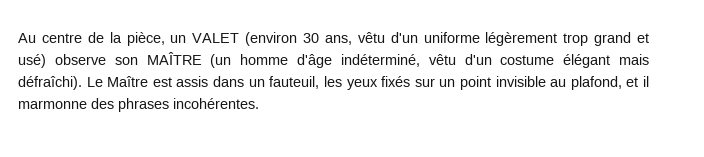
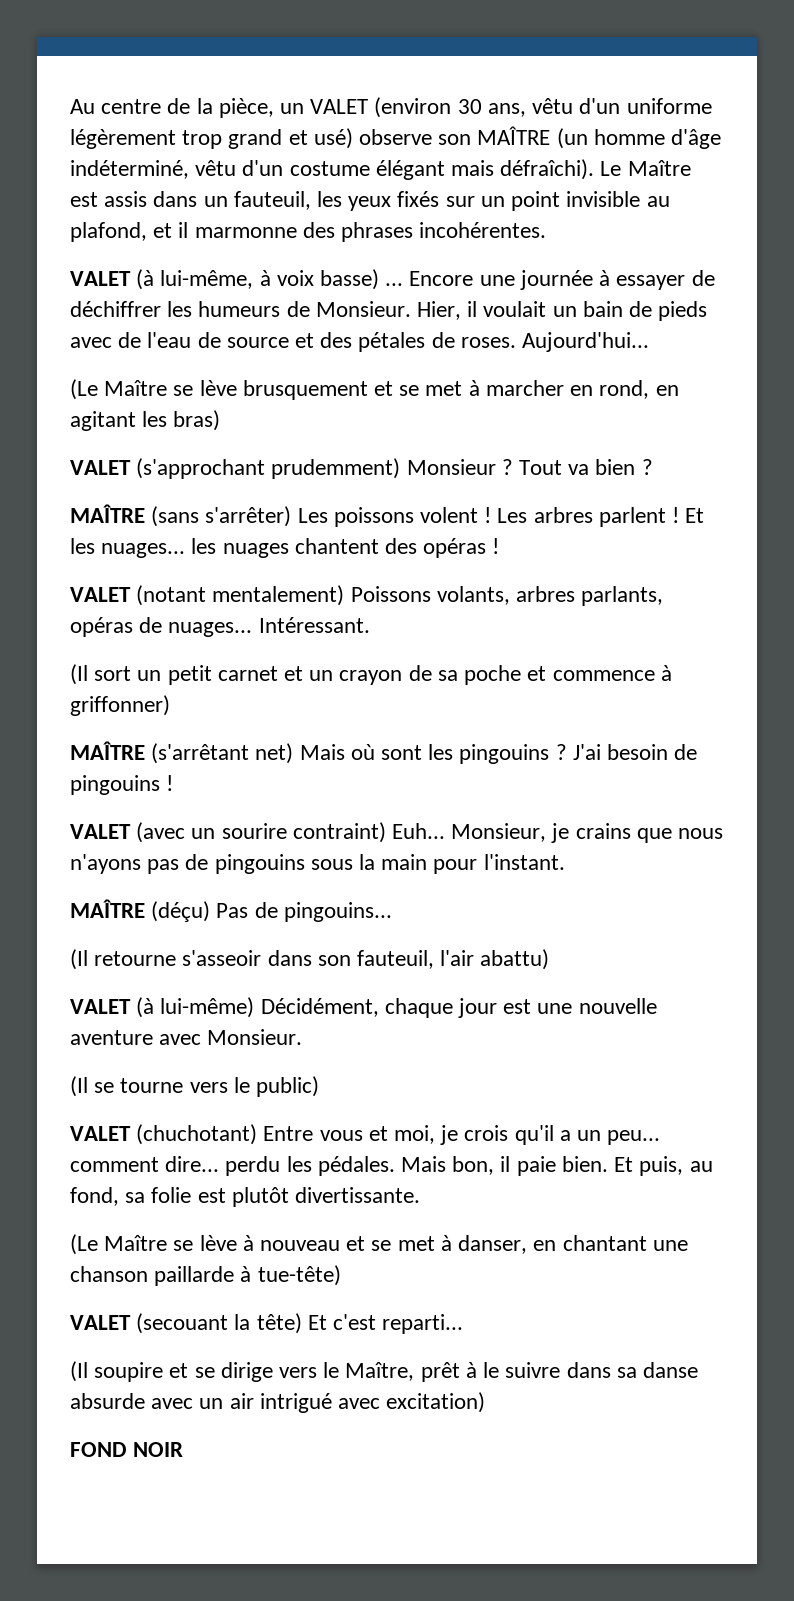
(259, 103) none -> [70,269,715,290] [70,301,708,321] [70,332,650,352] [70,379,679,400] [70,410,221,431] [70,458,653,479] [70,504,705,527] [70,538,500,558] [70,585,664,606] [70,617,370,637] [70,664,672,685] [70,695,170,716] [70,741,698,764] [70,775,174,795] [70,822,724,843] [70,854,565,874] [70,899,392,922] [70,949,550,970] [70,997,657,1018] [70,1029,303,1045] [70,1076,320,1097] [70,1124,661,1145] [70,1156,713,1176] [70,1187,421,1207] [70,1234,688,1255] [70,1265,341,1286] [70,1313,464,1334] [70,1361,698,1382] [70,1392,486,1413] [70,1442,184,1457] // VALET (à lui-même, à voix basse) ... Encore une journée à essayer de déchiffrer les humeurs de Monsieur. Hier, il voulait un bain de pieds avec de l'eau de source et des pétales de roses. Aujourd'hui... // (Le Maître se lève brusquement et se met à marcher en rond, en agitant les bras) // VALET (s'approchant prudemment) Monsieur ? Tout va bien ? // MAÎTRE (sans s'arrêter) Les poissons volent ! Les arbres parlent ! Et les nuages... les nuages chantent des opéras ! // VALET (notant mentalement) Poissons volants, arbres parlants, opéras de nuages... Intéressant. // (Il sort un petit carnet et un crayon de sa poche et commence à griffonner) // MAÎTRE (s'arrêtant net) Mais où sont les pingouins ? J'ai besoin de pingouins ! // VALET (avec un sourire contraint) Euh... Monsieur, je crains que nous n'ayons pas de pingouins sous la main pour l'instant. // MAÎTRE (déçu) Pas de pingouins... // (Il retourne s'asseoir dans son fauteuil, l'air abattu) // VALET (à lui-même) Décidément, chaque jour est une nouvelle aventure avec Monsieur. // (Il se tourne vers le public) // VALET (chuchotant) Entre vous et moi, je crois qu'il a un peu... comment dire... perdu les pédales. Mais bon, il paie bien. Et puis, au fond, sa folie est plutôt divertissante. // (Le Maître se lève à nouveau et se met à danser, en chantant une chanson paillarde à tue-tête) // VALET (secouant la tête) Et c'est reparti... // (Il soupire et se dirige vers le Maître, prêt à le suivre dans sa danse absurde avec un air intrigué avec excitation) // FOND NOIR

